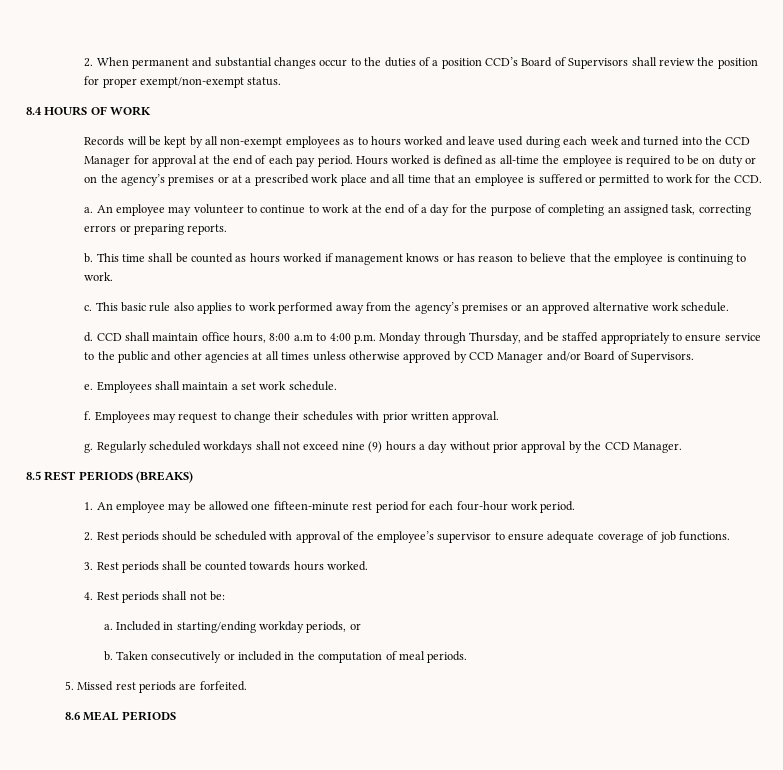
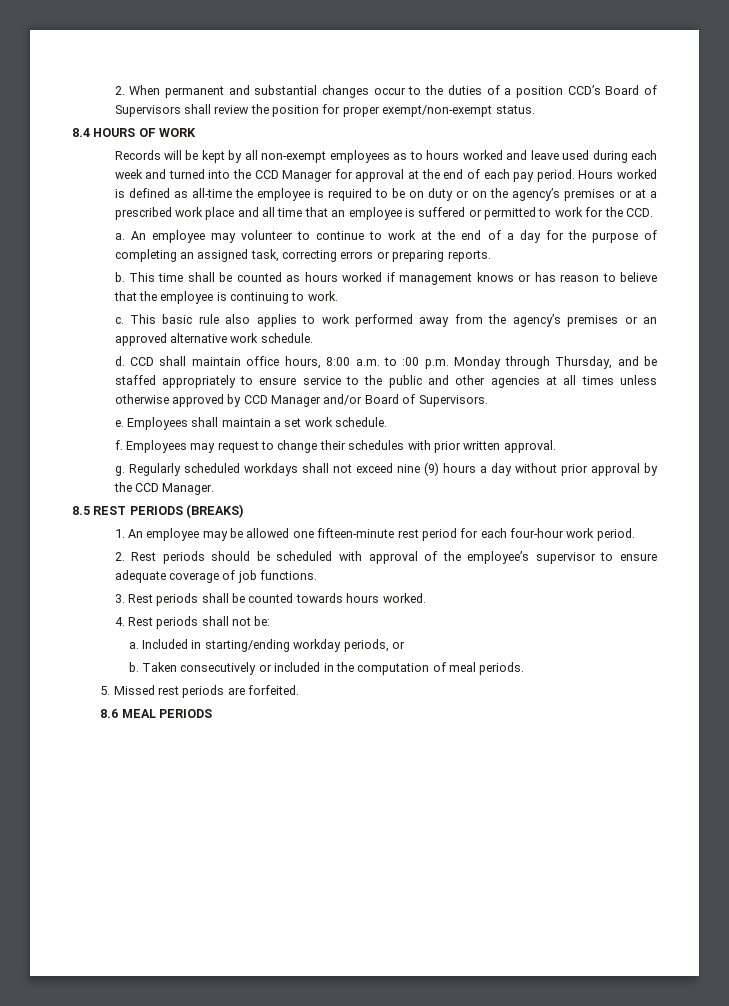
[293,333,351,341] a.m to 4:00 -> [355,357,420,366] a.m. to :00

